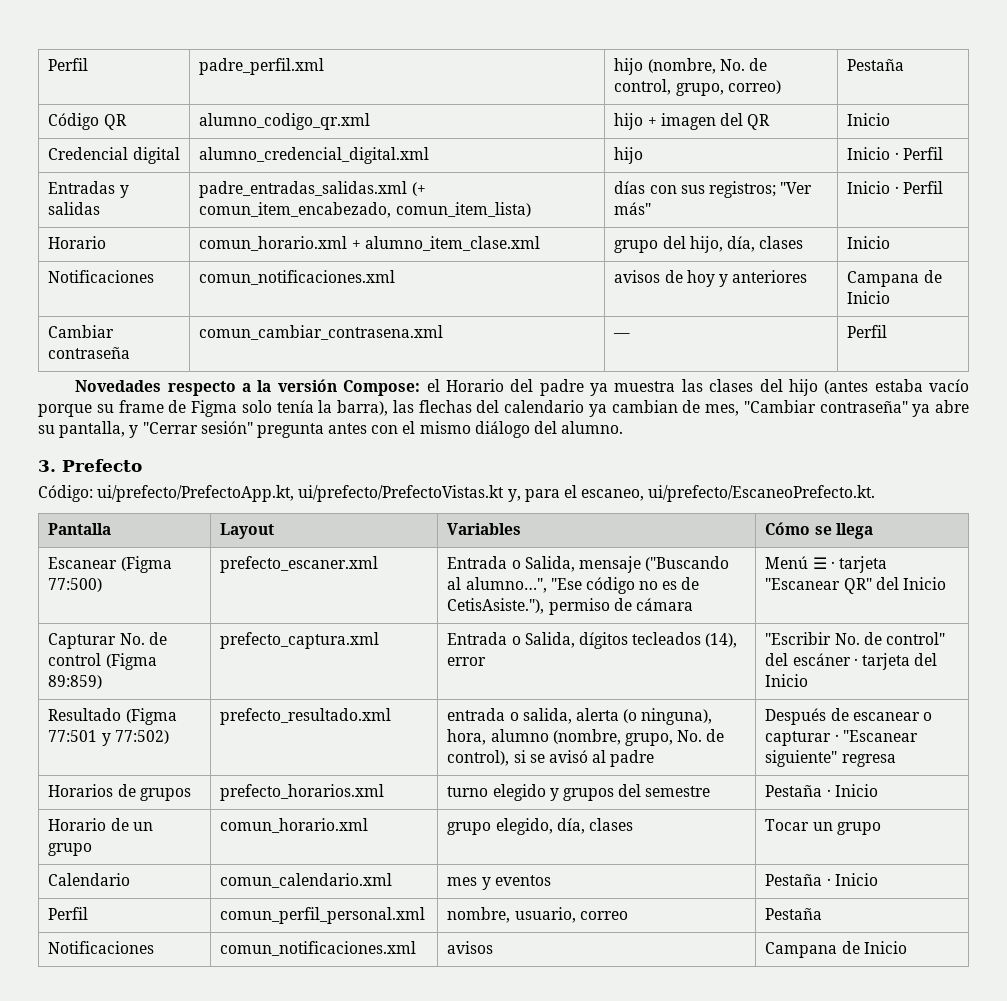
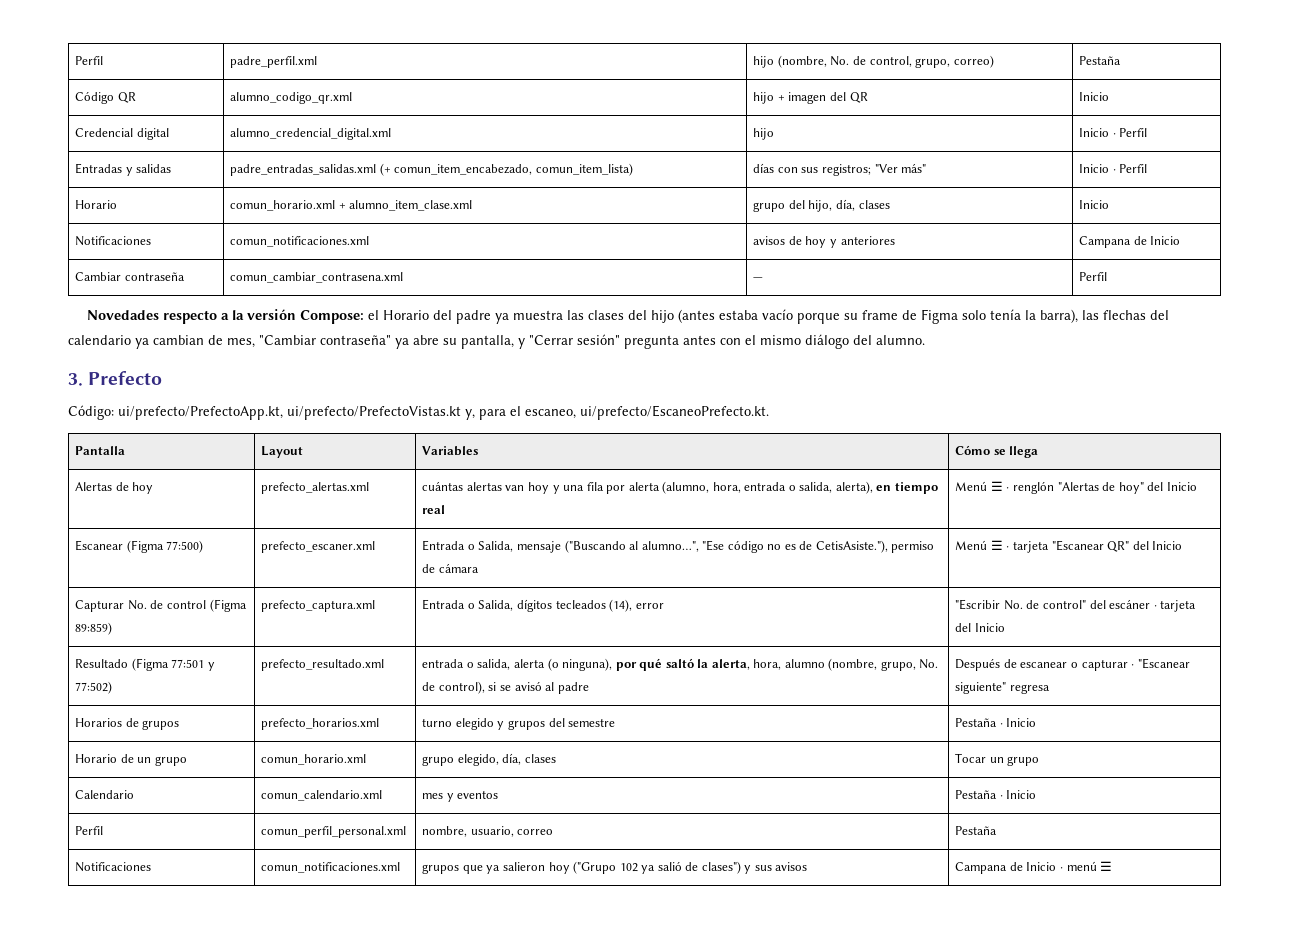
(873, 531) none -> [75,482,154,494] [261,482,370,494] [422,481,938,494] [422,505,446,514] [955,481,1197,494] // Alertas de hoy | prefecto_alertas.xml | cuántas alertas van hoy y una fila por alerta (alumno, hora, entrada o salida, alerta), en tiempo real | Menú ☰ · renglón "Alertas de hoy" del Inicio
(713, 716) none -> [615,658,750,671] por qué saltó la alerta,
(417, 948) none -> [422,861,772,874] grupos que ya salieron hoy ("Grupo 102 ya salió de clases") y sus
(907, 947) none -> [1059,861,1113,871] · menú ☰

